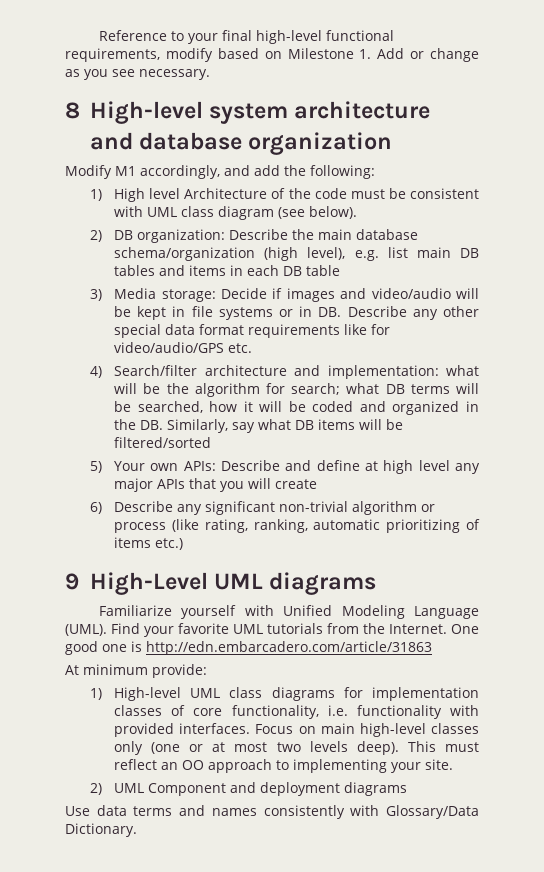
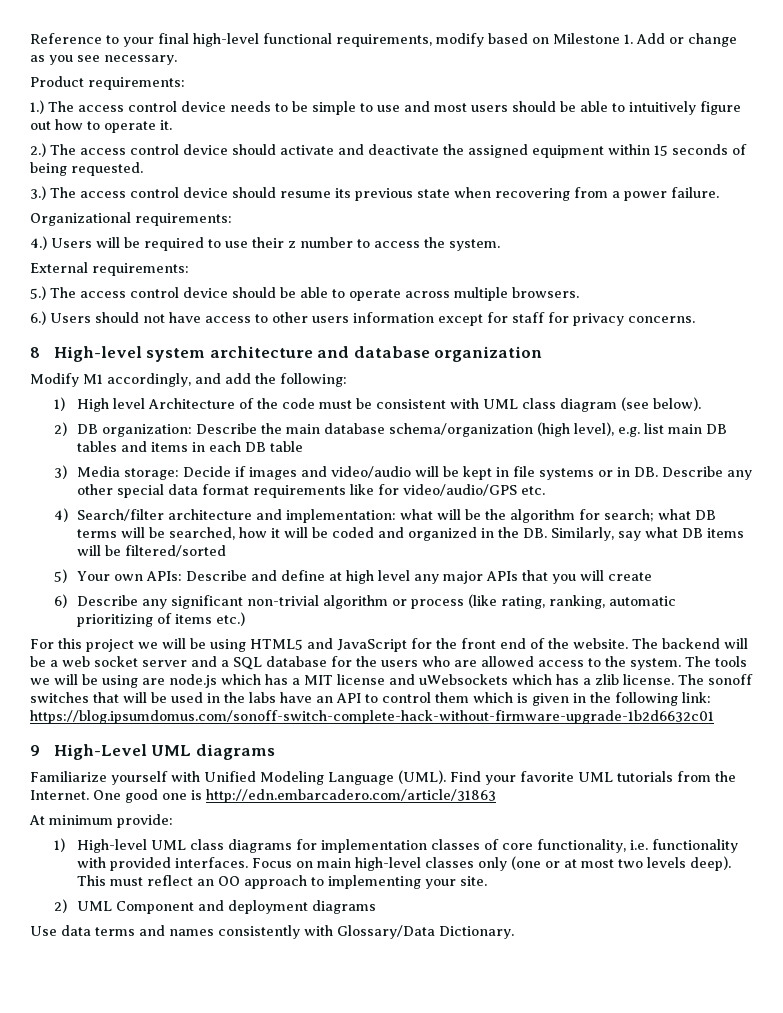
(210, 74) none -> [30,76,185,90] [30,100,741,115] [30,119,172,133] [30,143,747,158] [30,162,143,176] [30,186,719,201] [30,212,232,226] [30,236,500,251] [30,262,189,276] [30,286,579,301] [30,311,695,326] // Product requirements: // 1.) The access control device needs to be simple to use and most users should be able to intuitively figure out how to operate it. // 2.) The access control device should activate and deactivate the assigned equipment within 15 seconds of being requested. // 3.) The access control device should resume its previous state when recovering from a power failure. // Organizational requirements: // 4.) Users will be required to use their z number to access the system. // External requirements: // 5.) The access control device should be able to operate across multiple browsers. // 6.) Users should not have access to other users information except for staff for privacy concerns.
(184, 544) none -> [30,638,748,652] [30,656,747,670] [30,674,753,688] [30,692,711,706] [30,710,714,724] // For this project we will be using HTML5 and JavaScript for the front end of the website. The backend will be a web socket server and a SQL database for the users who are allowed access to the system. The tools we will be using are node.js which has a MIT license and uWebsockets which has a zlib license. The sonoff switches that will be used in the labs have an API to control them which is given in the following link: https://blog.ipsumdomus.com/sonoff-switch-complete-hack-without-firmware-upgrade-1b2d6632c01

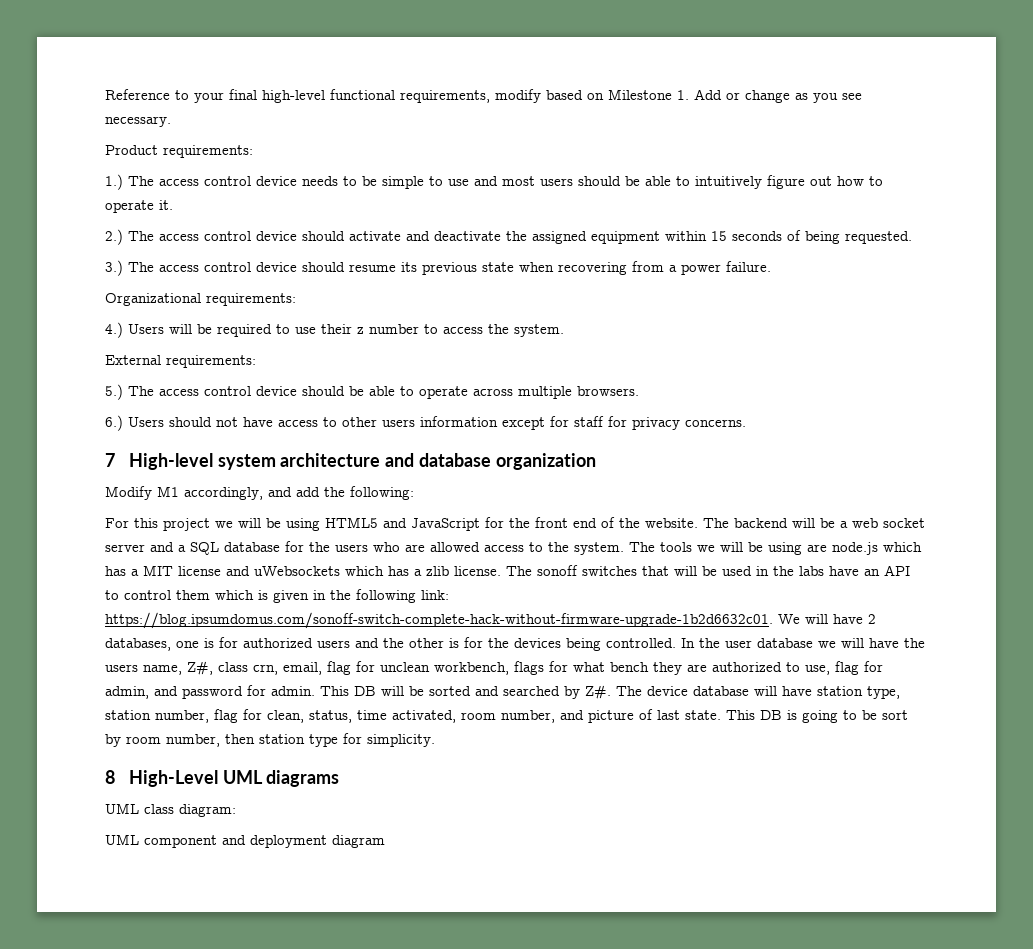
[30,347,40,358] 8 -> [105,453,115,467] 7
[53,397,702,412] [53,422,728,437] [77,441,304,452] [53,465,753,480] [77,484,546,498] [53,508,717,523] [77,527,745,541] [77,545,227,557] [53,569,653,584] [53,594,677,609] [77,612,246,627] // 1) High level Architecture of the code must be consistent with UML class diagram (see below). // 2) DB organization: Describe the main database schema/organization (high level), e.g. list main DB tables and items in each DB table // 3) Media storage: Decide if images and video/audio will be kept in file systems or in DB. Describe any other special data format requirements like for video/audio/GPS etc. // 4) Search/filter architecture and implementation: what will be the algorithm for search; what DB terms will be searched, how it will be coded and organized in the DB. Similarly, say what DB items will be filtered/sorted // 5) Your own APIs: Describe and define at high level any major APIs that you will create // 6) Describe any significant non-trivial algorithm or process (like rating, ranking, automatic prioritizing of items etc.) -> (414, 493) none
[30,710,714,724] [30,744,275,760] [30,770,736,785] [30,789,496,803] [29,814,173,828] [53,838,739,853] [77,856,732,871] [77,875,488,889] [53,899,377,914] [30,925,514,939] https://blog.ipsumdomus.com/sonoff-switch-complete-hack-without-firmware-upgrade-1b2d6632c01 // 9 High-Level UML diagrams // Familiarize yourself with Unified Modeling Language (UML). Find your favorite UML tutorials from the Internet. One good one is http://edn.embarcadero.com/article/31863 // At minimum provide: // 1) High-level UML class diagrams for implementation classes of core functionality, i.e. functionality with provided interfaces. Focus on main high-level classes only (one or at most two levels deep). This must reflect an OO approach to implementing your site. // 2) UML Component and deployment diagrams // Use data terms and names consistently with Glossary/Data Dictionary. -> [105,612,876,629] [105,637,925,651] [105,661,883,675] [105,685,900,699] [105,709,908,723] [105,733,435,747] [105,770,340,787] [105,803,236,817] [105,834,385,848] https://blog.ipsumdomus.com/sonoff-switch-complete-hack-without-firmware-upgrade-1b2d6632c01. We will have 2 databases, one is for authorized users and the other is for the devices being controlled. In the user database we will have the users name, Z#, class crn, email, flag for unclean workbench, flags for what bench they are authorized to use, flag for admin, and password for admin. This DB will be sorted and searched by Z#. The device database will have station type, station number, flag for clean, status, time activated, room number, and picture of last state. This DB is going to be sort by room number, then station type for simplicity. // 8 High-Level UML diagrams // UML class diagram: // UML component and deployment diagram

